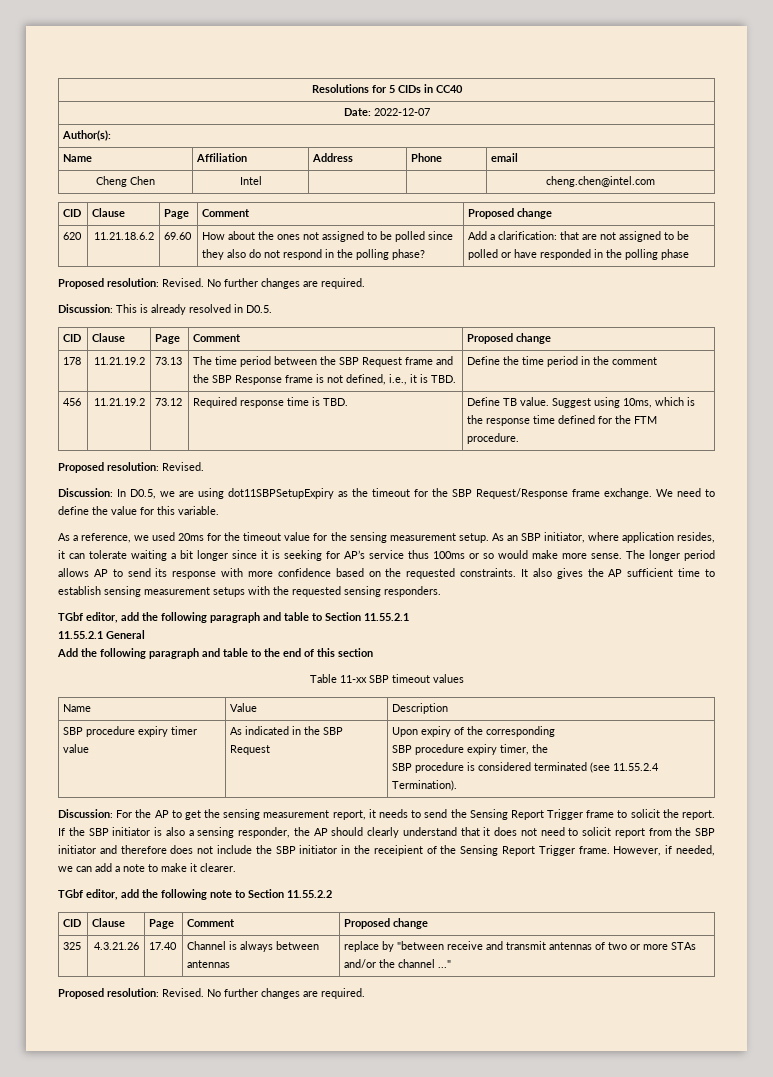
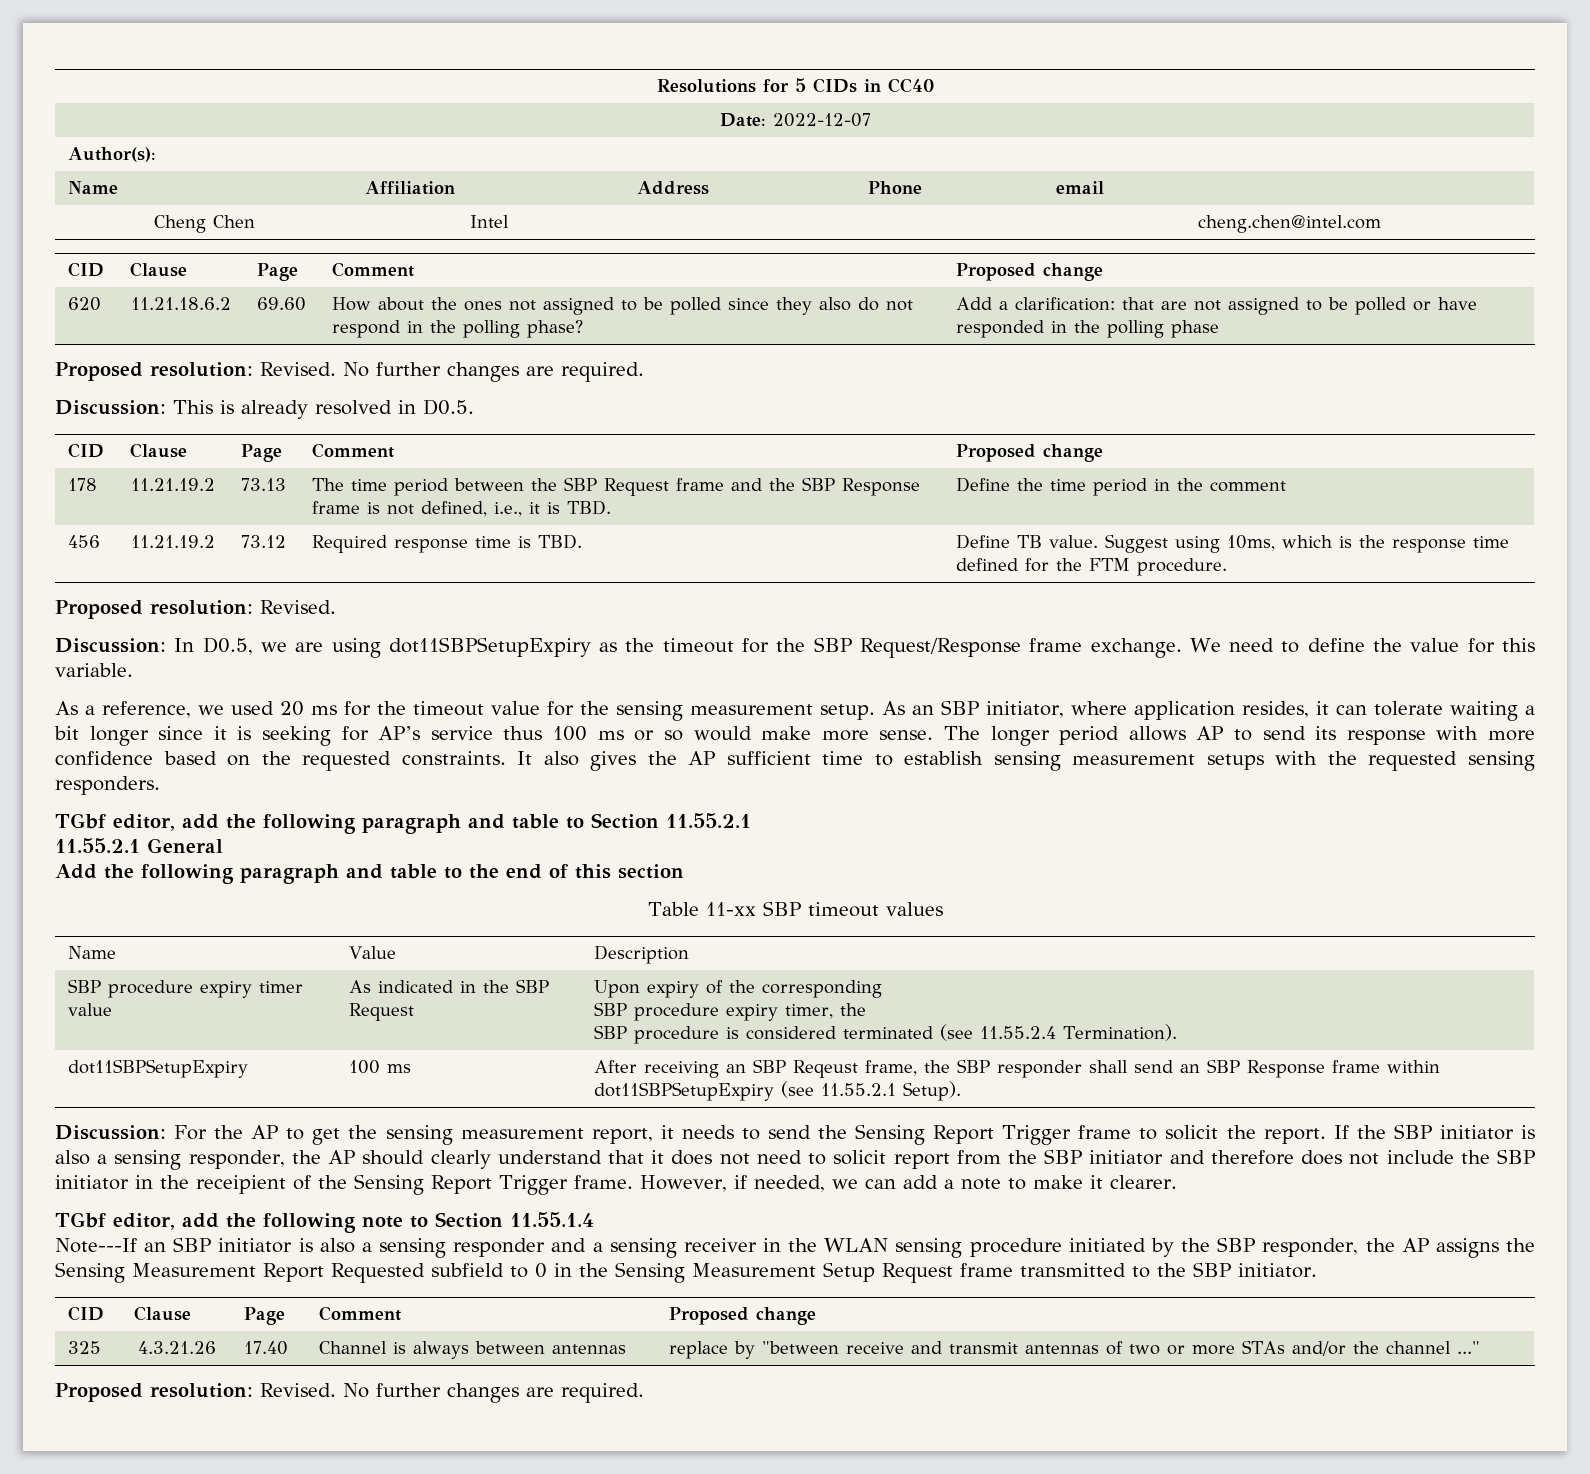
[178,533,205,541] 20ms -> [280,701,338,716] 20 ms
[433,551,465,559] 100ms -> [553,726,624,741] 100 ms
(458, 785) none -> [67,1059,248,1078] [348,1060,411,1074] [593,1059,1440,1078] [593,1081,961,1101] // dot11SBPSetupExpiry | 100 ms | After receiving an SBP Reqeust frame, the SBP responder shall send an SBP Response frame within dot11SBPSetupExpiry (see 11.55.2.1 Setup).
[287,890,332,898] 11.55.2.2 -> [509,1212,594,1227] [55,1237,1535,1258] [55,1262,1317,1283] 11.55.1.4 // Note---If an SBP initiator is also a sensing responder and a sensing receiver in the WLAN sensing procedure initiated by the SBP responder, the AP assigns the Sensing Measurement Report Requested subfield to 0 in the Sensing Measurement Setup Request frame transmitted to the SBP initiator.

